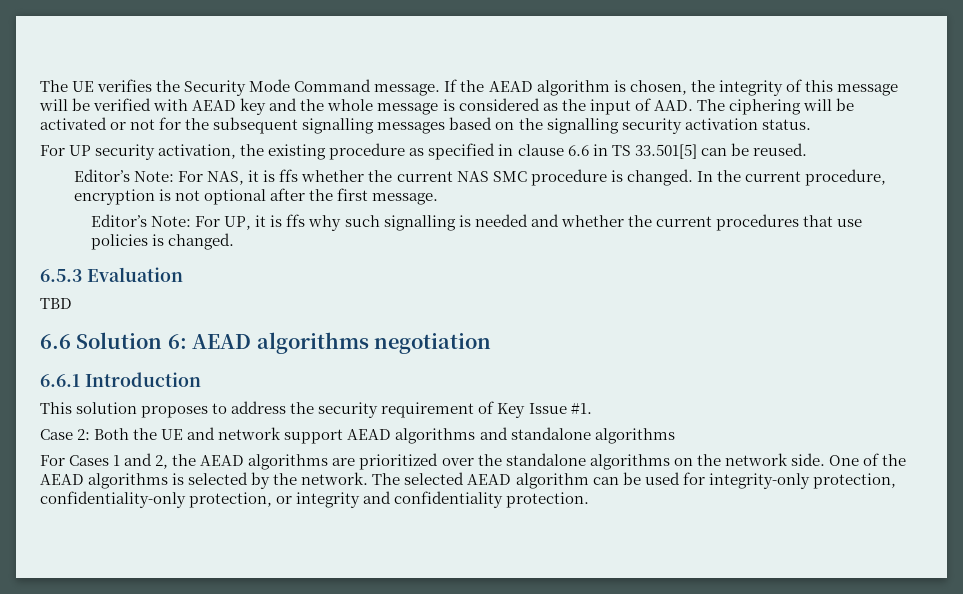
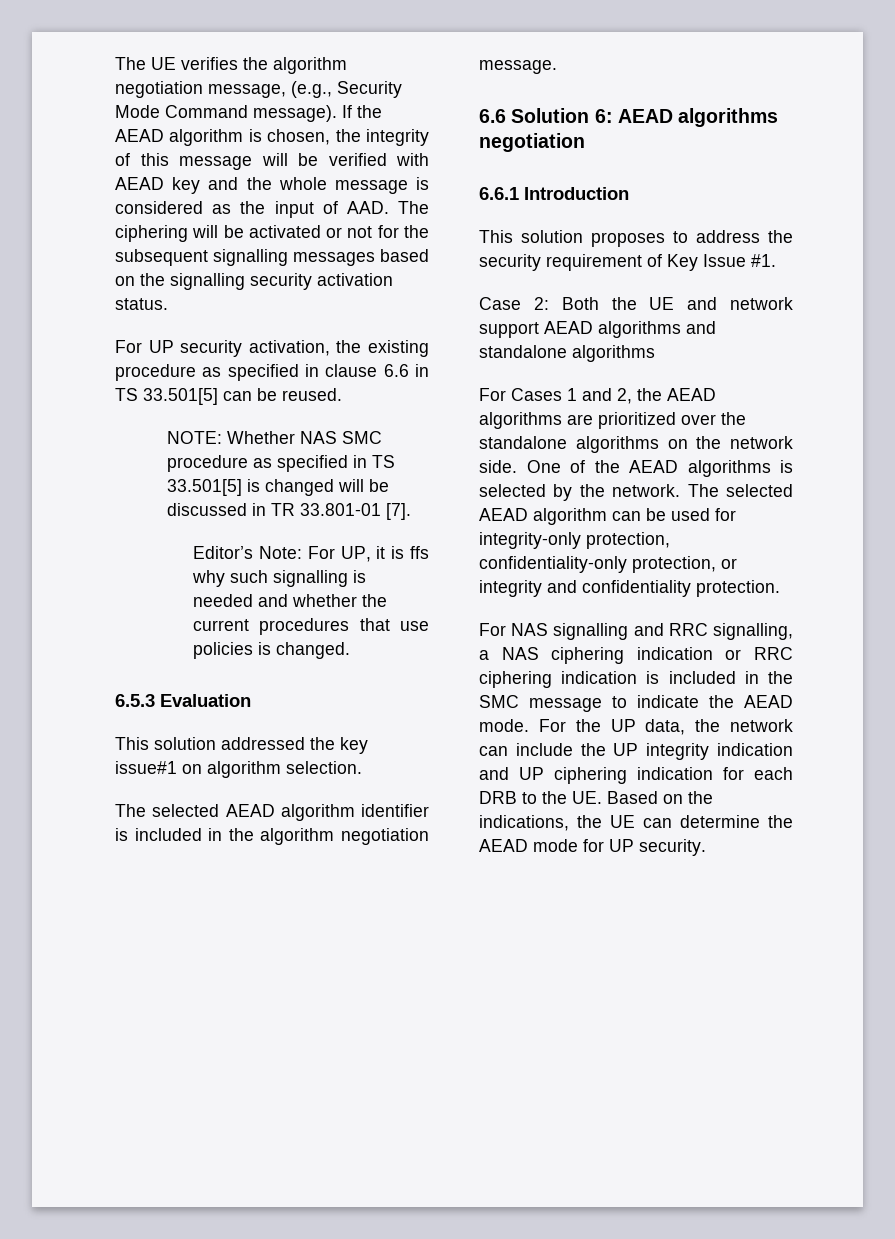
(181, 86) none -> [273,57,347,74] [115,81,332,98] algorithm negotiation message, (e.g.,
[374,84,441,96] message. -> [253,105,337,122] message).
[74,169,886,186] [74,188,439,205] Editor’s Note: For NAS, it is ffs whether the current NAS SMC procedure is changed. In the current procedure, encryption is not optional after the first message. -> [167,431,383,444] [167,455,396,472] [167,479,390,496] [167,503,412,520] NOTE: Whether NAS SMC procedure as specified in TS 33.501[5] is changed will be discussed in TR 33.801-01 [7].
[40,298,72,309] TBD -> [115,737,368,754] [115,761,362,778] [115,804,429,821] [115,828,429,845] [479,60,557,74] This solution addressed the key issue#1 on algorithm selection. // The selected AEAD algorithm identifier is included in the algorithm negotiation message.
(590, 500) none -> [479,623,793,640] [479,647,793,664] [479,671,793,688] [479,695,793,712] [479,719,793,735] [479,743,793,760] [479,767,793,784] [479,791,713,804] [479,815,793,831] [479,839,706,856] // For NAS signalling and RRC signalling, a NAS ciphering indication or RRC ciphering indication is included in the SMC message to indicate the AEAD mode. For the UP data, the network can include the UP integrity indication and UP ciphering indication for each DRB to the UE. Based on the indications, the UE can determine the AEAD mode for UP security.

